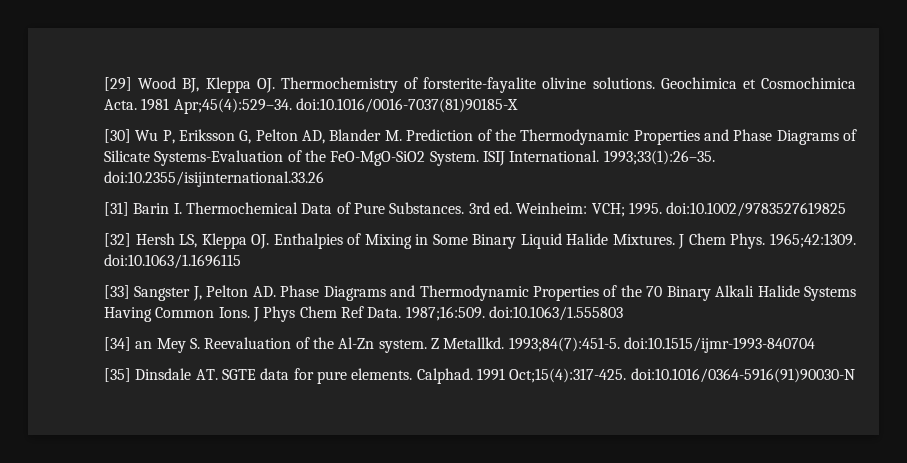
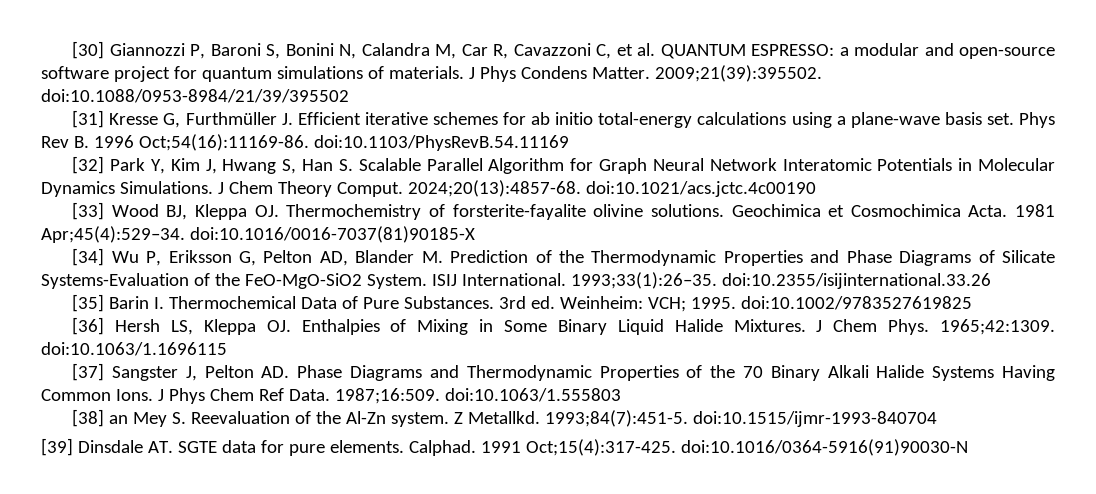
[104,77,132,91] [29] -> [72,41,1055,59] [41,65,822,82] [41,89,349,103] [72,110,1055,128] [41,134,569,151] [72,156,1055,174] [41,180,816,197] [72,202,105,220] [30] Giannozzi P, Baroni S, Bonini N, Calandra M, Car R, Cavazzoni C, et al. QUANTUM ESPRESSO: a modular and open-source software project for quantum simulations of materials. J Phys Condens Matter. 2009;21(39):395502. doi:10.1088/0953-8984/21/39/395502 // [31] Kresse G, Furthmüller J. Efficient iterative schemes for ab initio total-energy calculations using a plane-wave basis set. Phys Rev B. 1996 Oct;54(16):11169-86. doi:10.1103/PhysRevB.54.11169 // [32] Park Y, Kim J, Hwang S, Han S. Scalable Parallel Algorithm for Graph Neural Network Interatomic Potentials in Molecular Dynamics Simulations. J Chem Theory Comput. 2024;20(13):4857-68. doi:10.1021/acs.jctc.4c00190 // [33]
[104,129,131,143] [30] -> [72,248,105,266] [34]
[104,202,129,216] [31] -> [72,294,105,312] [35]
[104,233,131,247] [32] -> [72,317,105,335] [36]
[104,285,130,299] [33] -> [72,363,105,381] [37]
[104,337,131,351] [34] -> [72,409,105,427] [38]
[104,368,131,382] [35] -> [41,438,73,456] [39]

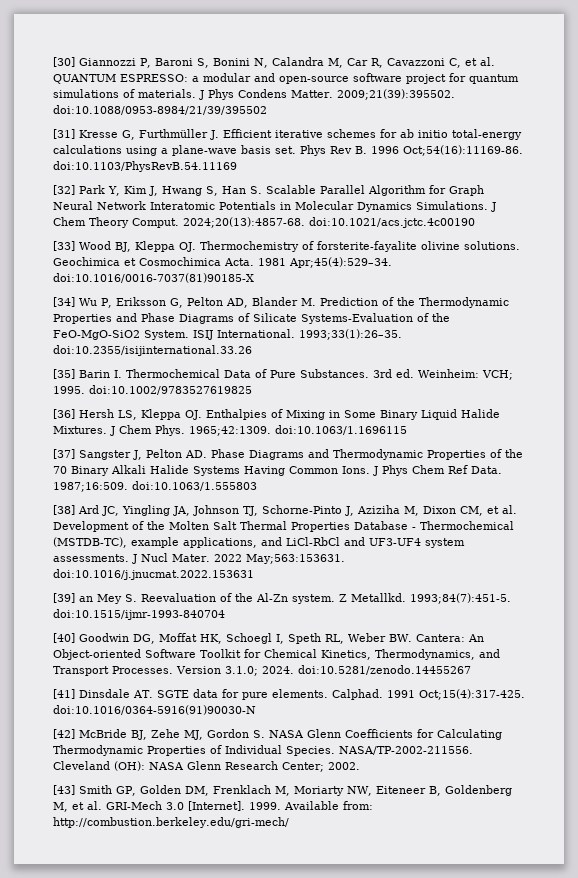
(105, 418) none -> [78,505,517,516] [53,521,514,532] [53,537,465,548] [53,553,345,564] [53,569,254,580] [53,593,75,603] Ard JC, Yingling JA, Johnson TJ, Schorne-Pinto J, Aziziha M, Dixon CM, et al. Development of the Molten Salt Thermal Properties Database - Thermochemical (MSTDB-TC), example applications, and LiCl-RbCl and UF3-UF4 system assessments. J Nucl Mater. 2022 May;563:153631. doi:10.1016/j.jnucmat.2022.153631 // [39]
[41,438,73,456] [39] -> [53,633,484,644] [53,649,500,660] [53,665,471,676] [53,689,75,699] [40] Goodwin DG, Moffat HK, Schoegl I, Speth RL, Weber BW. Cantera: An Object-oriented Software Toolkit for Chemical Kinetics, Thermodynamics, and Transport Processes. Version 3.1.0; 2024. doi:10.5281/zenodo.14455267 // [41]
(968, 447) none -> [53,729,502,740] [53,745,473,756] [53,761,360,772] [53,785,512,796] [53,801,373,812] [53,817,289,828] // [42] McBride BJ, Zehe MJ, Gordon S. NASA Glenn Coefficients for Calculating Thermodynamic Properties of Individual Species. NASA/TP-2002-211556. Cleveland (OH): NASA Glenn Research Center; 2002. // [43] Smith GP, Golden DM, Frenklach M, Moriarty NW, Eiteneer B, Goldenberg M, et al. GRI-Mech 3.0 [Internet]. 1999. Available from: http://combustion.berkeley.edu/gri-mech/

